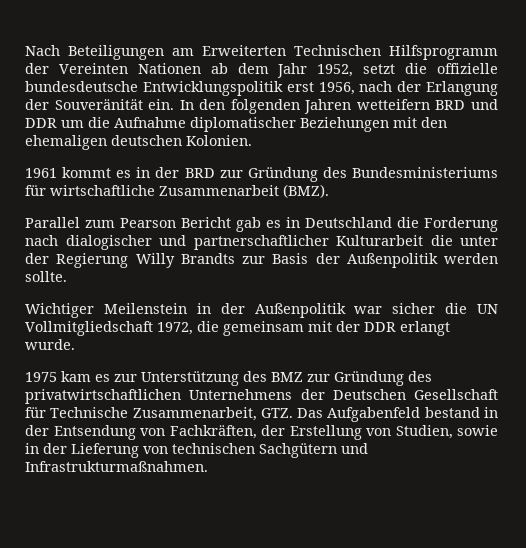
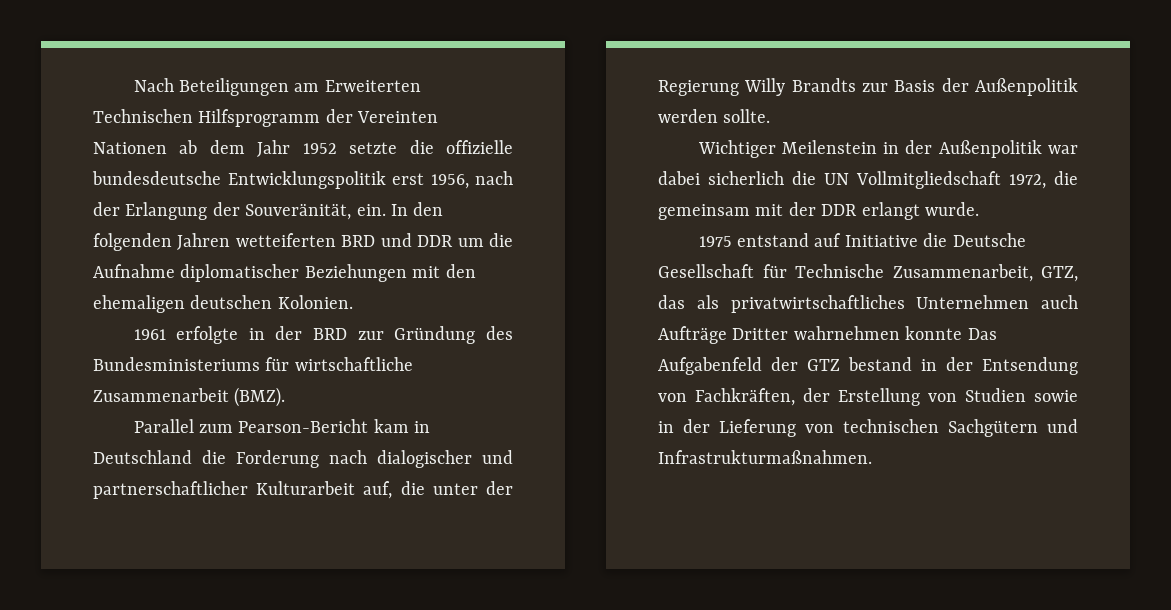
[317,64,396,77] 1952, setzt -> [302,142,398,154] 1952 setzte
[54,99,143,110] Souveränität -> [245,203,352,220] Souveränität,
[356,99,430,110] wetteifern -> [235,233,336,247] wetteiferten
[62,167,132,178] kommt es -> [176,326,239,344] erfolgte
[120,217,281,232] Pearson Bericht gab es -> [238,419,409,433] Pearson-Bericht kam
(423, 240) none -> [363,481,393,499] auf,
[392,303,436,314] sicher -> [658,171,784,185] dabei sicherlich
[61,371,432,386] [25,389,498,404] [25,407,421,422] kam es zur Unterstützung des BMZ zur Gründung des privatwirtschaftlichen Unternehmens der Deutschen Gesellschaft für Technische Zusammenarbeit, GTZ. Das Aufgabenfeld -> [736,233,1026,247] [658,264,1078,282] [658,295,1078,313] [658,326,997,344] [658,357,840,375] entstand auf Initiative die Deutsche Gesellschaft für Technische Zusammenarbeit, GTZ, das als privatwirtschaftliches Unternehmen auch Aufträge Dritter wahrnehmen konnte Das Aufgabenfeld der GTZ
[395,425,453,439] Studien, -> [965,388,1026,402] Studien

